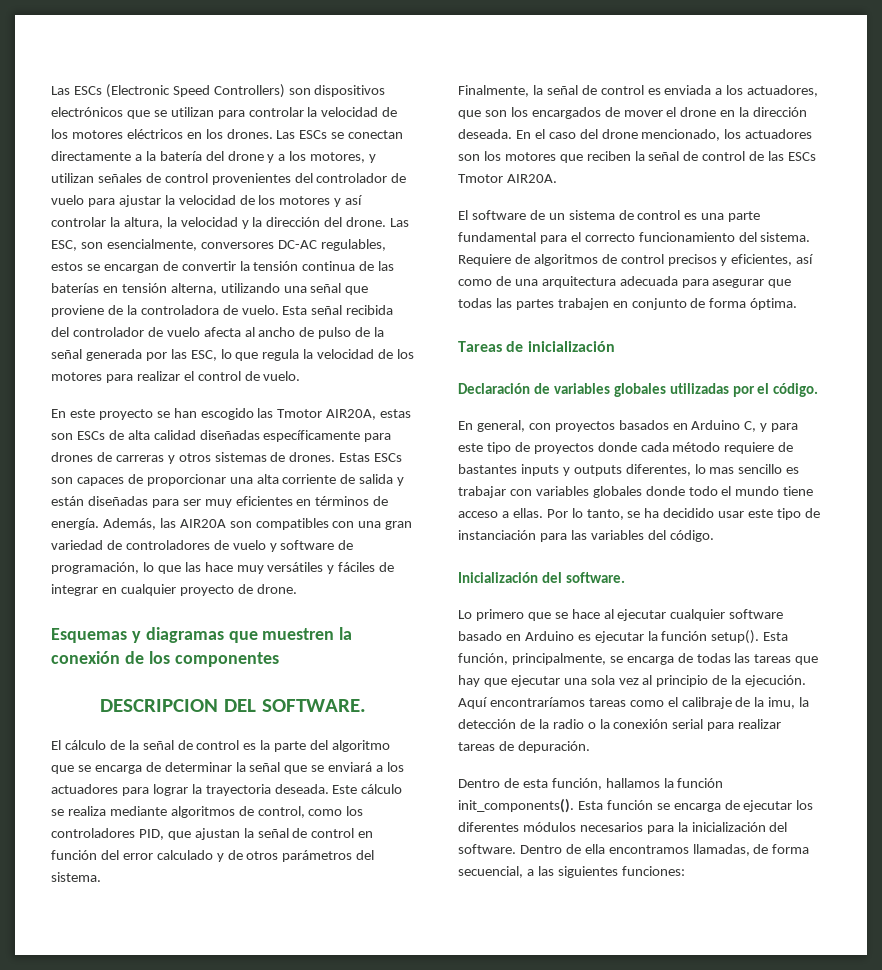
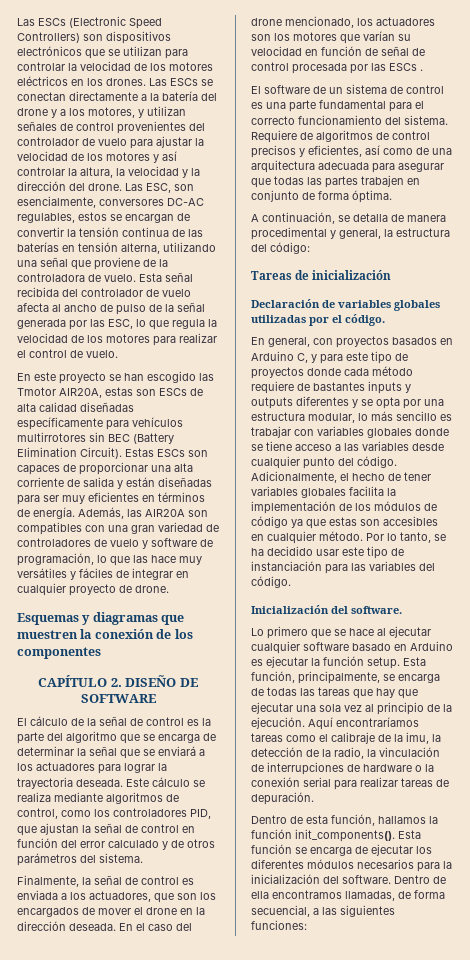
[51,452,336,464] drones de carreras y otros sistemas de drones. -> [132,417,183,427] [17,432,174,444] [17,447,122,459] vehículos multirrotores sin BEC (Battery Elimination Circuit).
[100,699,366,712] DESCRIPCION DEL SOFTWARE. -> [38,675,199,687] [80,694,157,703] CAPÍTULO 2. DISEÑO DE SOFTWARE
[586,151,817,161] [458,174,557,183] reciben la señal de control de las ESCs Tmotor AIR20A. -> [363,31,411,41] [251,46,425,56] [251,62,423,74] varían su velocidad en función de señal de control procesada por las ESCs .
(798, 304) none -> [251,212,446,224] [251,227,450,240] [251,242,310,254] // A continuación, se detalla de manera procedimental y general, la estructura del código:
[625,464,735,476] diferentes, lo mas -> [296,396,444,409] [251,411,393,423] diferentes y se opta por una estructura modular, lo más
[688,486,814,496] [458,508,543,518] todo el mundo tiene acceso a ellas. -> [251,441,444,451] [251,456,397,469] [251,471,431,483] [251,486,396,498] [251,501,437,514] [251,516,438,529] [251,531,363,544] se tiene acceso a las variables desde cualquier punto del código. Adicionalmente, el hecho de tener variables globales facilita la implementación de los módulos de código ya que estas son accesibles en cualquier método.
[711,630,760,644] setup(). -> [367,657,400,669] setup.
[552,719,584,729] radio -> [334,747,440,759] [251,762,412,775] radio, la vinculación de interrupciones de hardware

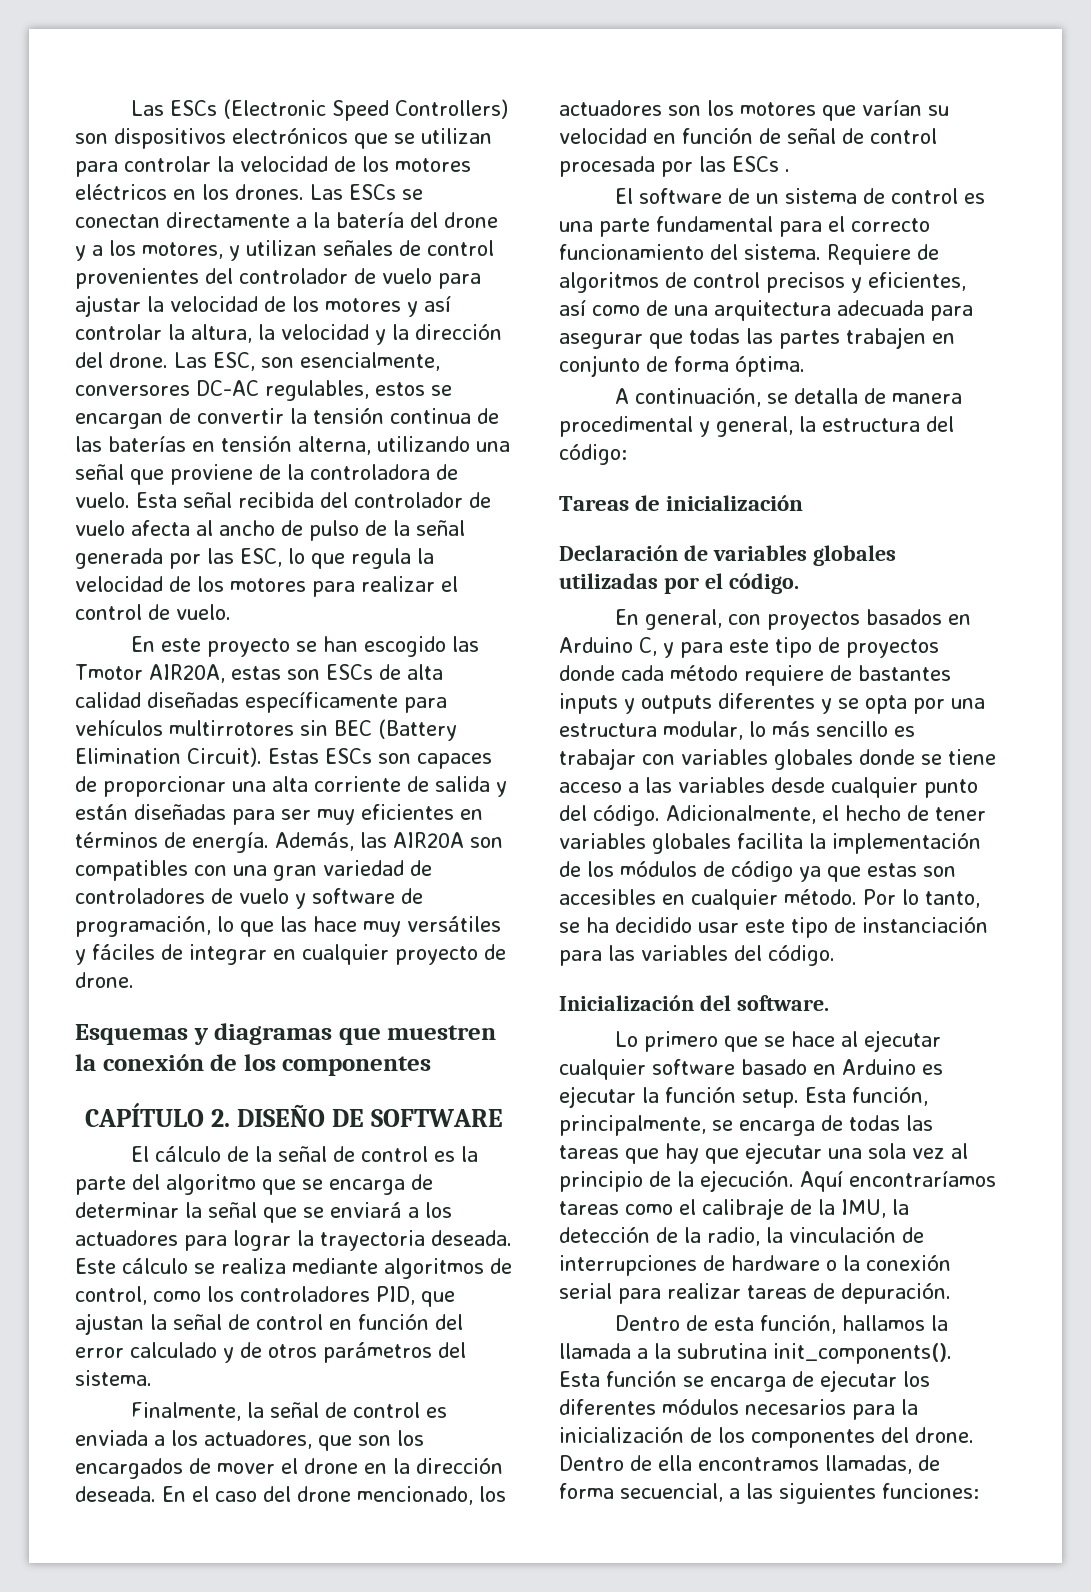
[406,732,429,744] imu, -> [841,1199,886,1218] IMU,
[251,829,292,839] función -> [559,1343,767,1359] llamada a la subrutina
[323,875,391,884] del software. -> [690,1427,974,1448] de los componentes del drone.

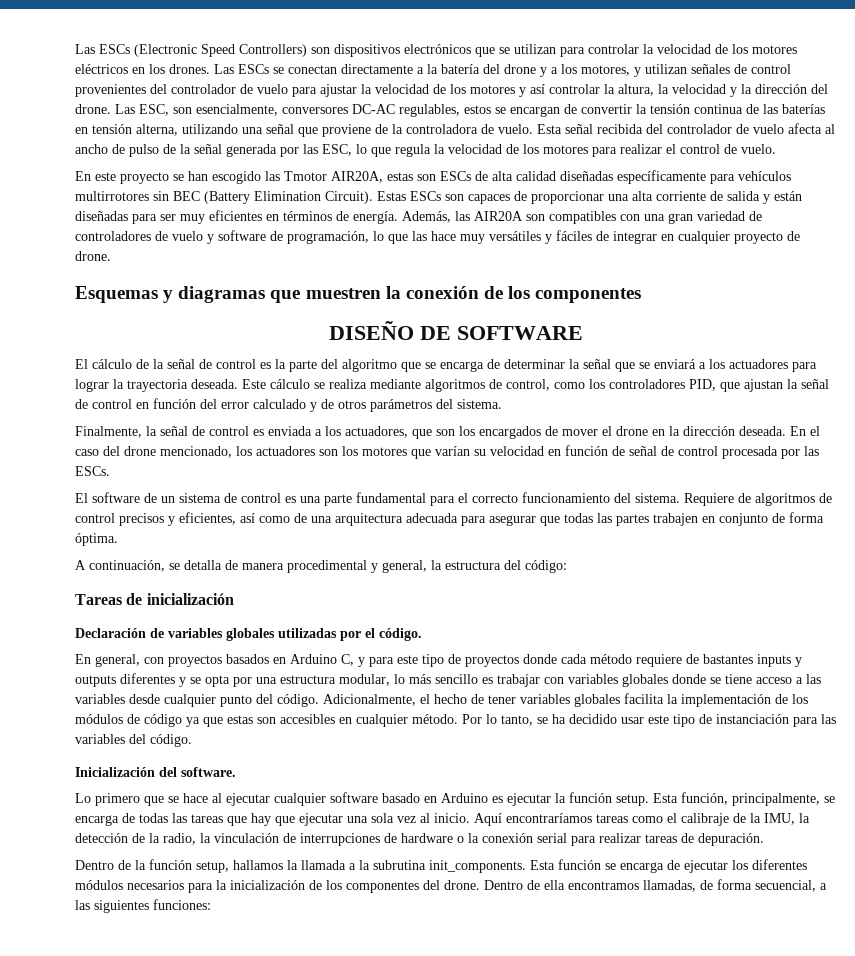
[85,1103,231,1127] CAPÍTULO 2. -> (642, 295) none
[732,156,790,172] ESCs . -> [75,466,110,476] ESCs.
[559,1170,794,1192] principio de la ejecución. -> [434,813,470,823] inicio.
[714,1315,837,1334] esta función, -> [135,859,229,873] la función setup,
[773,1343,952,1364] init_components(). -> [429,860,526,873] init_components.

